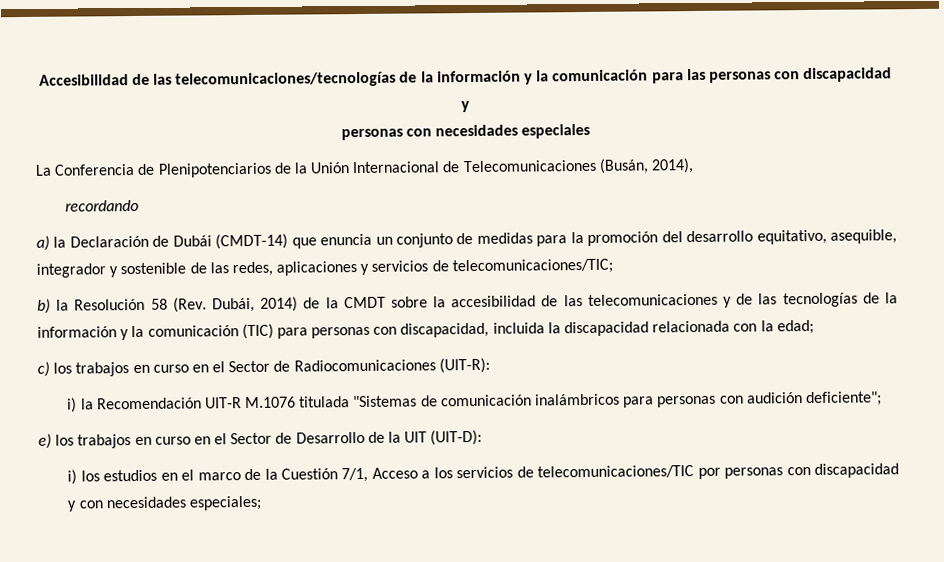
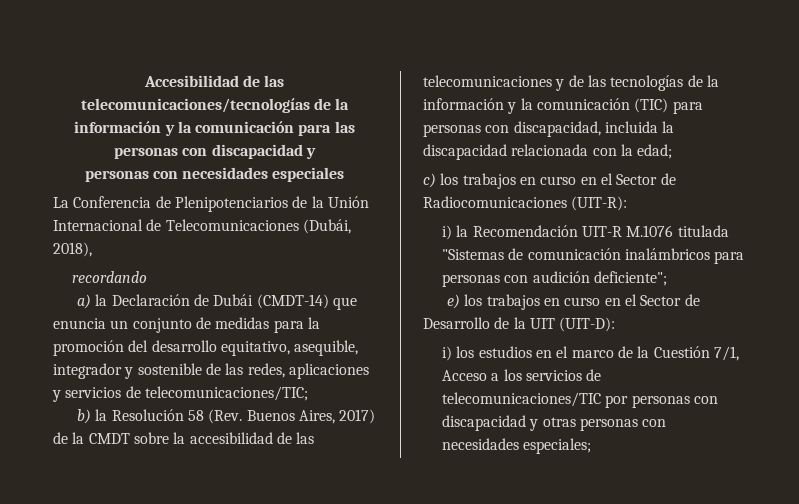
[598,158,695,174] (Busán, 2014), -> [302,219,351,234] [53,242,92,257] (Dubái, 2018),
[211,296,299,313] Dubái, 2014) -> [246,409,376,424] Buenos Aires, 2017)
(78, 506) none -> [542,417,639,431] otras personas

